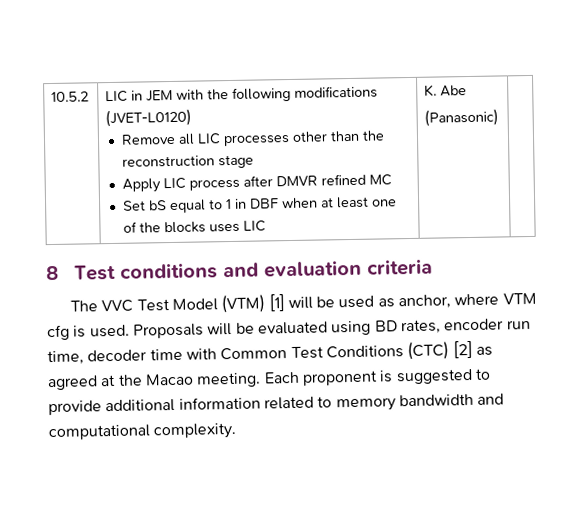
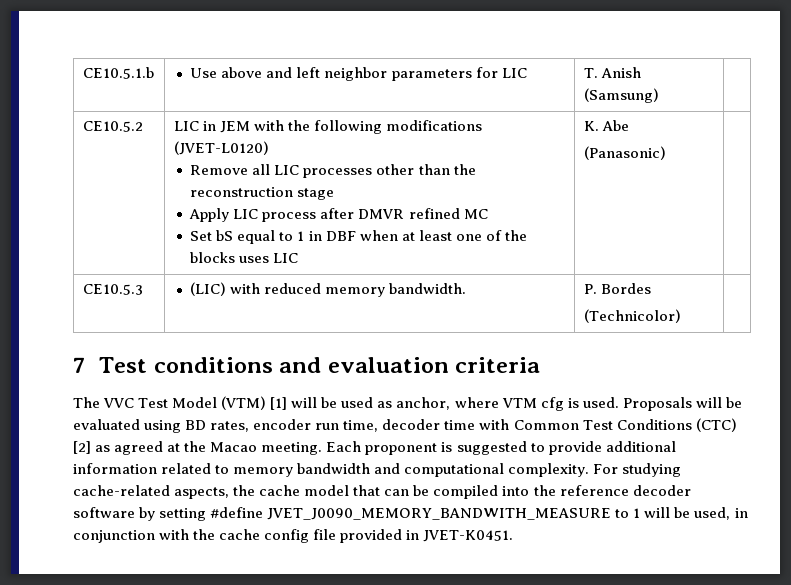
[51,91,90,102] 10.5.2 -> [82,67,154,79] [190,67,527,81] [583,67,641,78] [583,88,659,103] [82,121,143,132] CE10.5.1.b | Use above and left neighbor parameters for LIC | T. Anish (Samsung) | // CE10.5.2
[46,265,59,281] // 8 -> [82,284,143,295] [190,282,467,297] [583,283,651,294] [583,309,681,323] [73,357,85,373] // CE10.5.3 | (LIC) with reduced memory bandwidth. | P. Bordes // (Technicolor) | // 7
(238, 431) none -> [593,463,682,477] [73,485,691,499] [73,507,748,521] [73,529,514,543] For studying cache-related aspects, the cache model that can be compiled into the reference decoder software by setting #define JVET_J0090_MEMORY_BANDWITH_MEASURE to 1 will be used, in conjunction with the cache config file provided in JVET-K0451.

